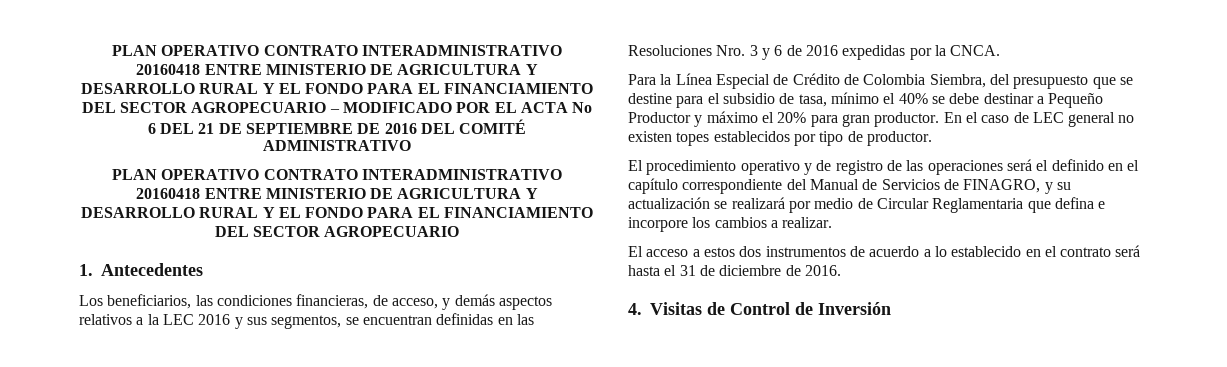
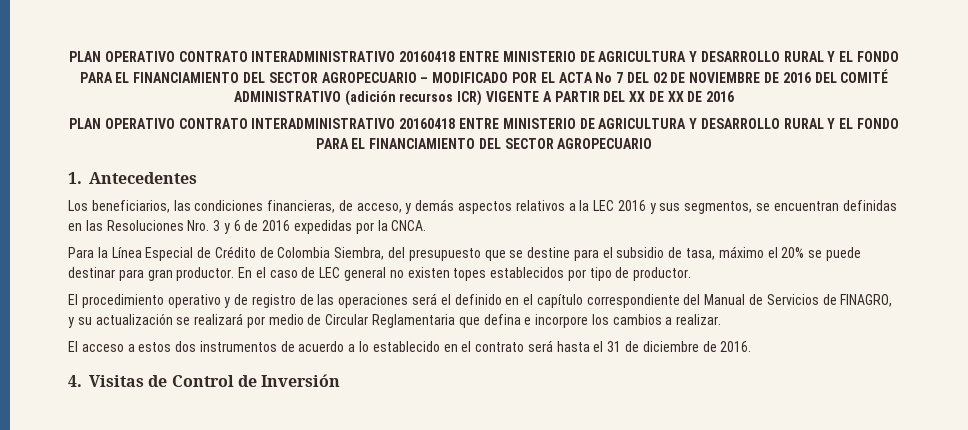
[147,123,353,134] 6 DEL 21 DE SEPTIEMBRE -> [616,72,761,83] 7 DEL 02 DE NOVIEMBRE
(411, 145) none -> [344,90,735,106] (adición recursos ICR) VIGENTE A PARTIR DEL XX DE XX DE 2016
[830,92,1104,108] [628,111,807,127] mínimo el 40% se debe destinar a Pequeño Productor y máximo el 20% -> [718,246,861,261] [68,267,115,278] máximo el 20% se puede destinar

